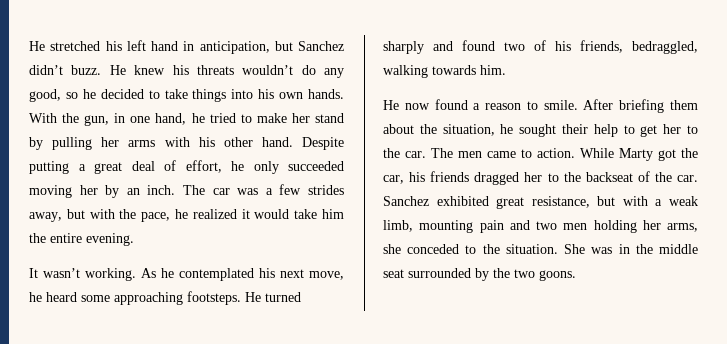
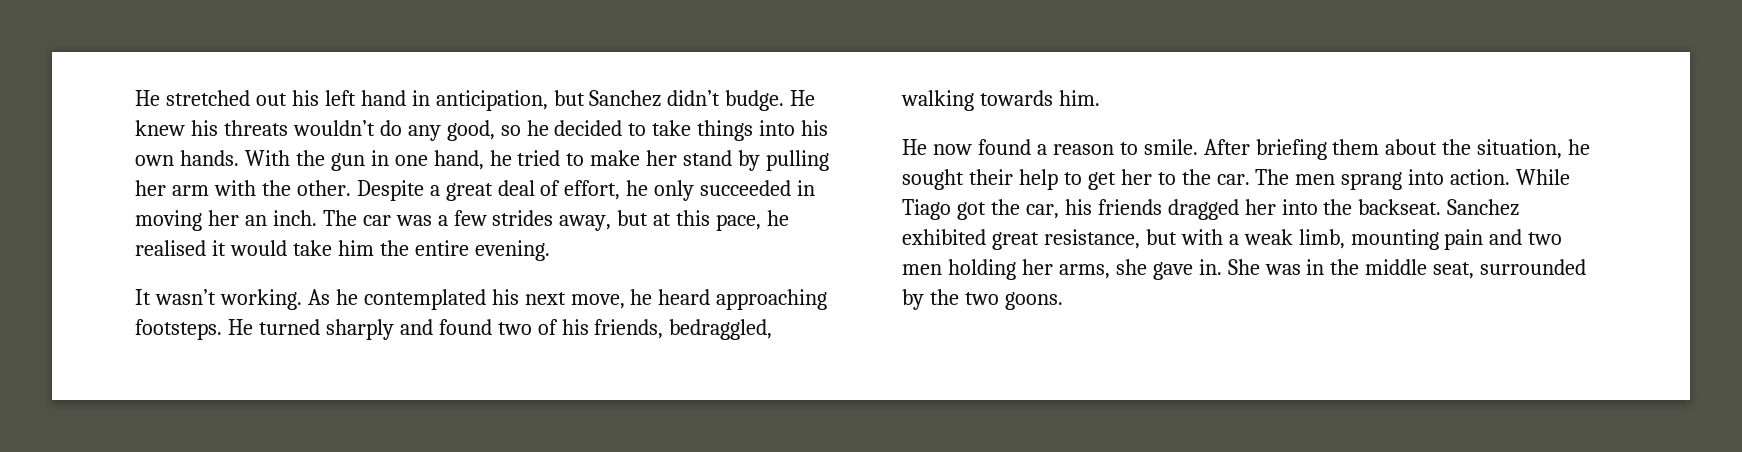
(101, 46) none -> [255,93,287,106] out
[71,65,102,75] buzz. -> [725,90,785,111] budge.
[84,115,110,126] gun, -> [330,153,365,171] gun
[128,137,344,150] [29,161,69,174] arms with his other hand. Despite putting -> [171,180,424,201] arm with the other. Despite
(344, 166) none -> [797,180,816,196] in
[105,185,120,198] by -> (239, 218) none
[89,209,137,219] with the -> [653,210,711,226] at this
[192,209,237,219] realized -> [135,240,206,256] realised
[81,295,110,302] some -> (711, 297) none
[487,149,532,158] came to -> [1341,169,1445,190] sprang into
[619,148,653,161] Marty -> [902,199,951,220] Tiago
[547,171,698,182] to the backseat of the car. -> [1281,199,1442,215] into the backseat.
[407,244,558,254] conceded to the situation. -> [1152,259,1222,280] gave in.
[383,269,404,278] seat -> [1433,262,1475,279] seat,

